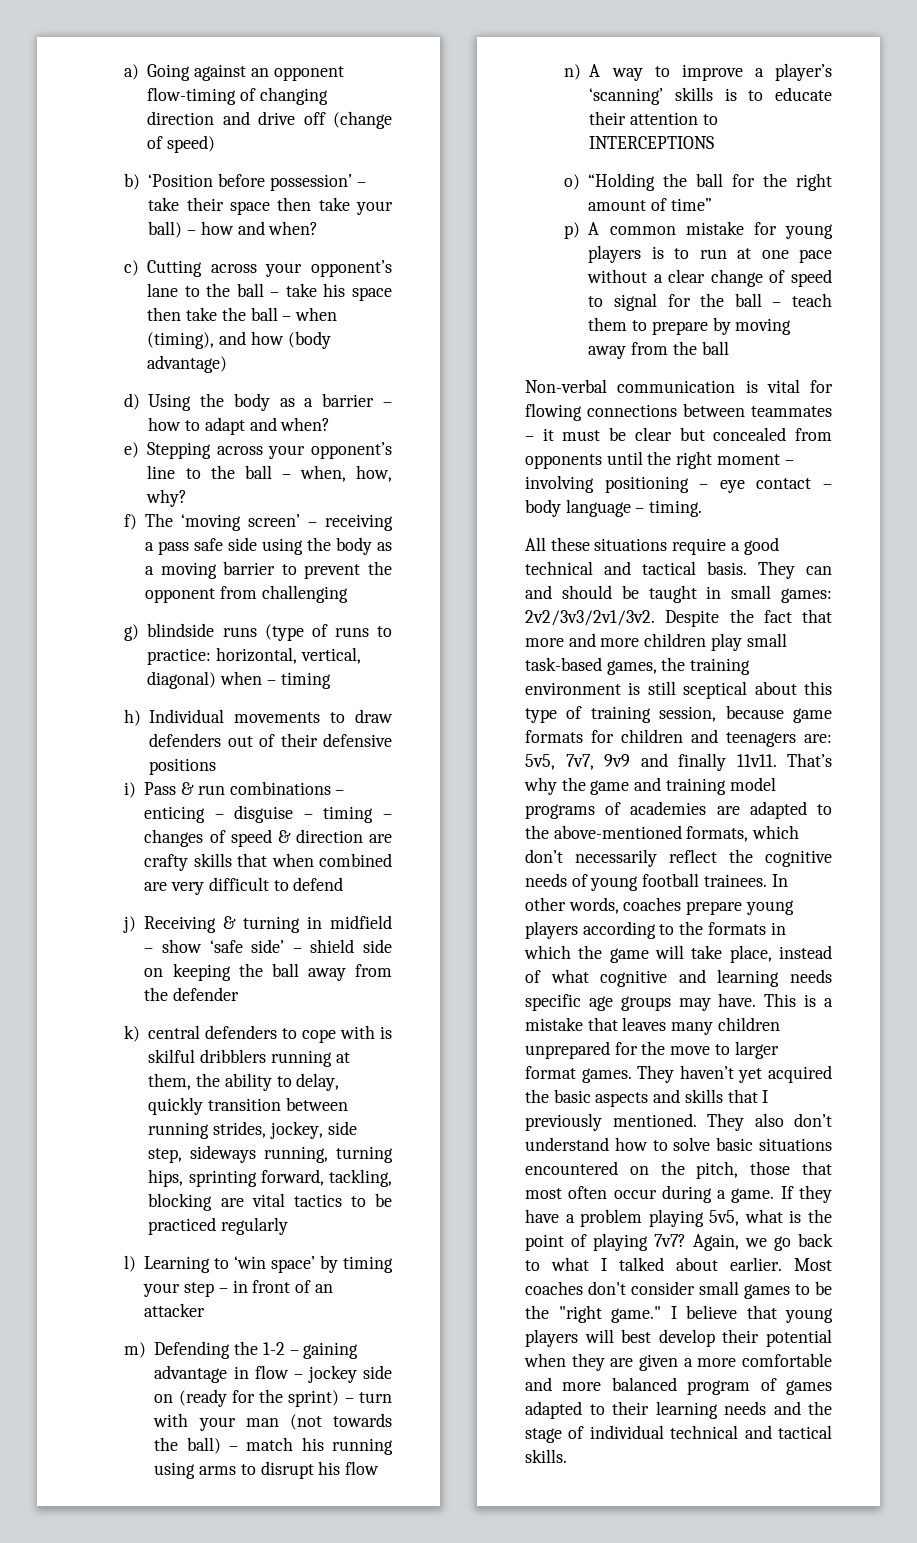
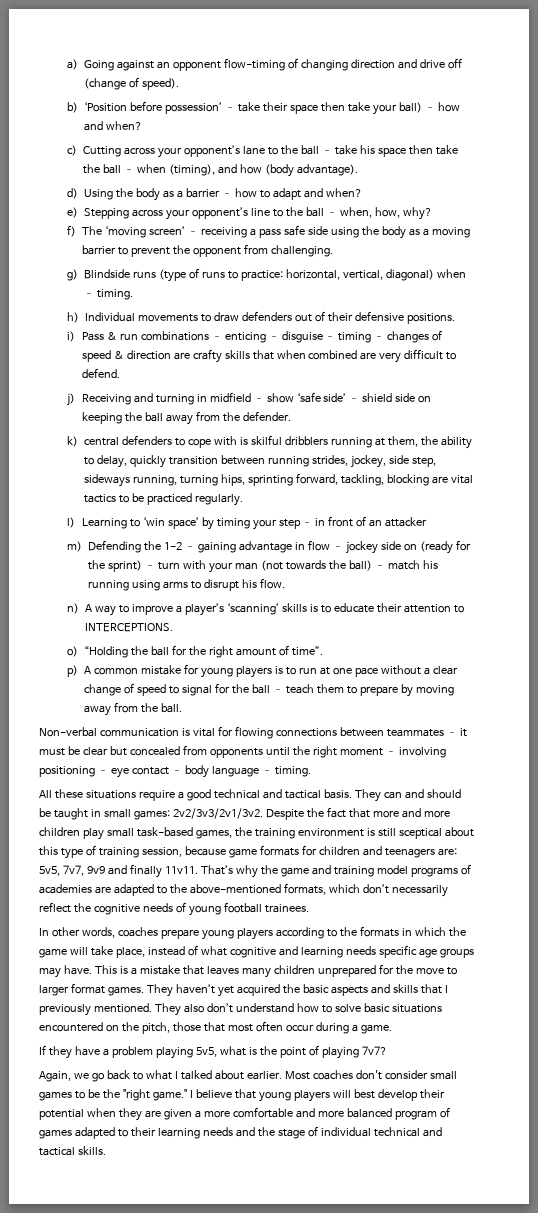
[167,135,216,153] speed) -> [141,78,179,90] speed).
[147,355,228,373] advantage) -> [296,164,358,176] advantage).
[261,585,348,603] challenging -> [270,245,333,257] challenging.
[147,623,215,637] blindside -> [83,269,130,279] Blindside
[280,672,331,689] timing -> [96,289,133,300] timing.
[149,758,217,775] positions -> [406,313,455,324] positions.
[293,877,344,891] defend -> [81,368,120,378] defend.
[223,916,237,929] & -> [133,393,153,403] and
[173,987,240,1001] defender -> [242,411,291,421] defender.
[221,1217,289,1235] regularly -> [194,494,243,506] regularly.
[345,1461,380,1475] flow -> [259,578,285,589] flow.
[589,136,715,149] INTERCEPTIONS -> [84,623,173,632] INTERCEPTIONS.
[670,198,712,211] time” -> [291,646,323,656] time”.
[701,341,729,355] ball -> [160,703,182,713] ball.
(767, 880) none -> (309, 908) //
(775, 1195) none -> (392, 1029) //
(686, 1240) none -> (387, 1050) //

